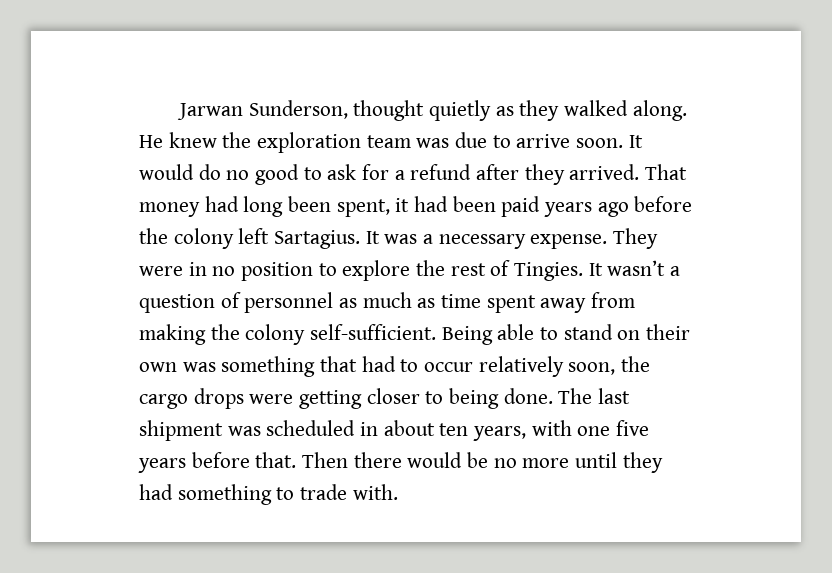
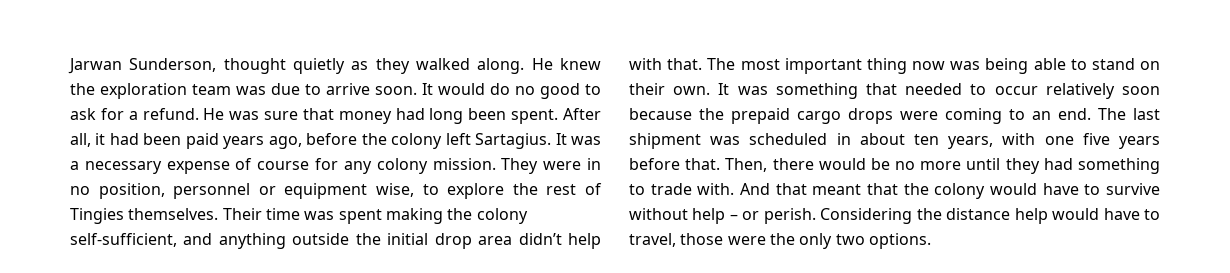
[410,164,688,185] refund after they arrived. That -> [142,108,334,120] refund. He was sure that
[336,199,390,217] spent, -> [511,108,602,124] [70,133,91,147] spent. After all,
[597,202,629,217] ago -> [268,136,302,149] ago,
[530,228,659,249] [139,262,314,281] expense. They were in no position -> [166,158,601,174] [70,183,414,199] expense of course for any colony mission. They were in no position, personnel or equipment wise,
[514,260,681,281] [139,292,636,313] [139,324,493,345] Tingies. It wasn’t a question of personnel as much as time spent away from making the colony self-sufficient. Being -> [70,208,528,224] [70,233,602,249] [629,58,1029,74] Tingies themselves. Their time was spent making the colony self-sufficient, and anything outside the initial drop area didn’t help with that. The most important thing now was being
[139,362,177,372] own -> [673,83,730,95] own. It
[361,356,396,372] had -> [905,83,963,95] needed
[568,356,651,375] [139,388,553,409] soon, the cargo drops were getting closer to being done. -> [1122,86,1160,95] [629,108,1091,124] soon because the prepaid cargo drops were coming to an end.
[302,452,349,468] Then -> [725,158,768,172] Then,
(398, 492) none -> [740,183,1160,199] [629,208,1160,224] [629,233,931,249] And that meant that the colony would have to survive without help – or perish. Considering the distance help would have to travel, those were the only two options.

